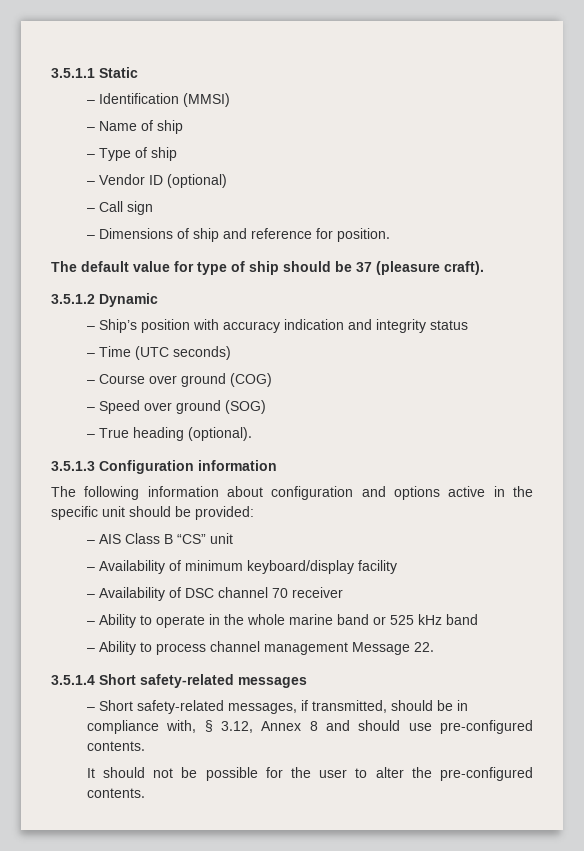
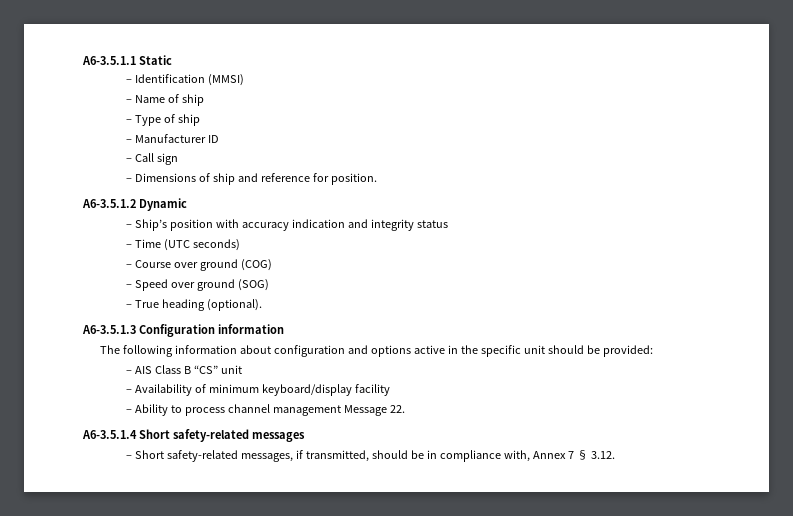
[51,68,95,78] 3.5.1.1 -> [82,56,136,65] A6-3.5.1.1
[98,174,145,185] Vendor -> [135,134,207,143] Manufacturer
[166,174,227,188] (optional) -> (220, 139) none
[51,261,484,275] [51,294,95,304] The default value for type of ship should be 37 (pleasure craft). // 3.5.1.2 -> [82,199,136,208] A6-3.5.1.2
[51,461,95,471] 3.5.1.3 -> [82,325,136,334] A6-3.5.1.3
[86,587,343,601] [86,614,478,628] // – Availability of DSC channel 70 receiver // – Ability to operate in the whole marine band or 525 kHz band -> (391, 390) none
[51,675,95,685] 3.5.1.4 -> [82,430,137,439] A6-3.5.1.4
[204,720,533,734] [86,741,145,751] [86,767,533,781] [86,788,145,798] § 3.12, Annex 8 and should use pre-configured contents. // It should not be possible for the user to alter the pre-configured contents. -> [533,450,616,460] Annex 7 § 3.12.

